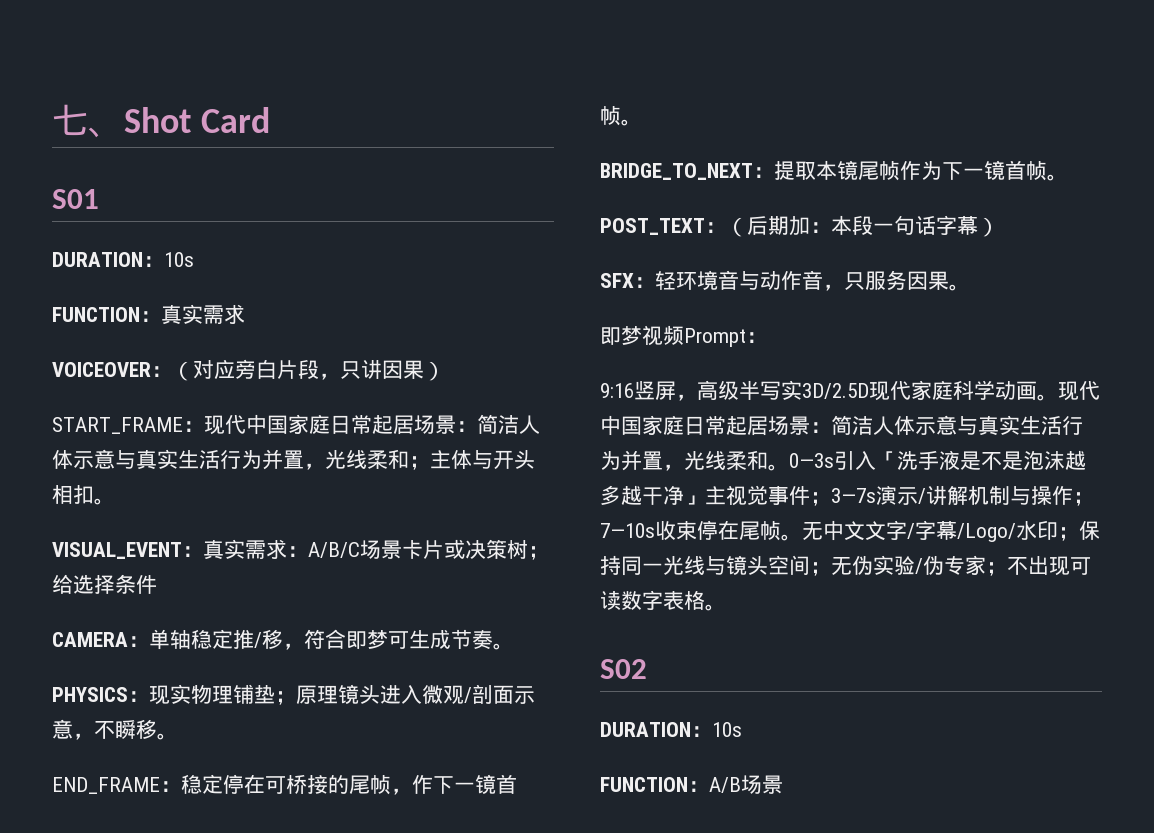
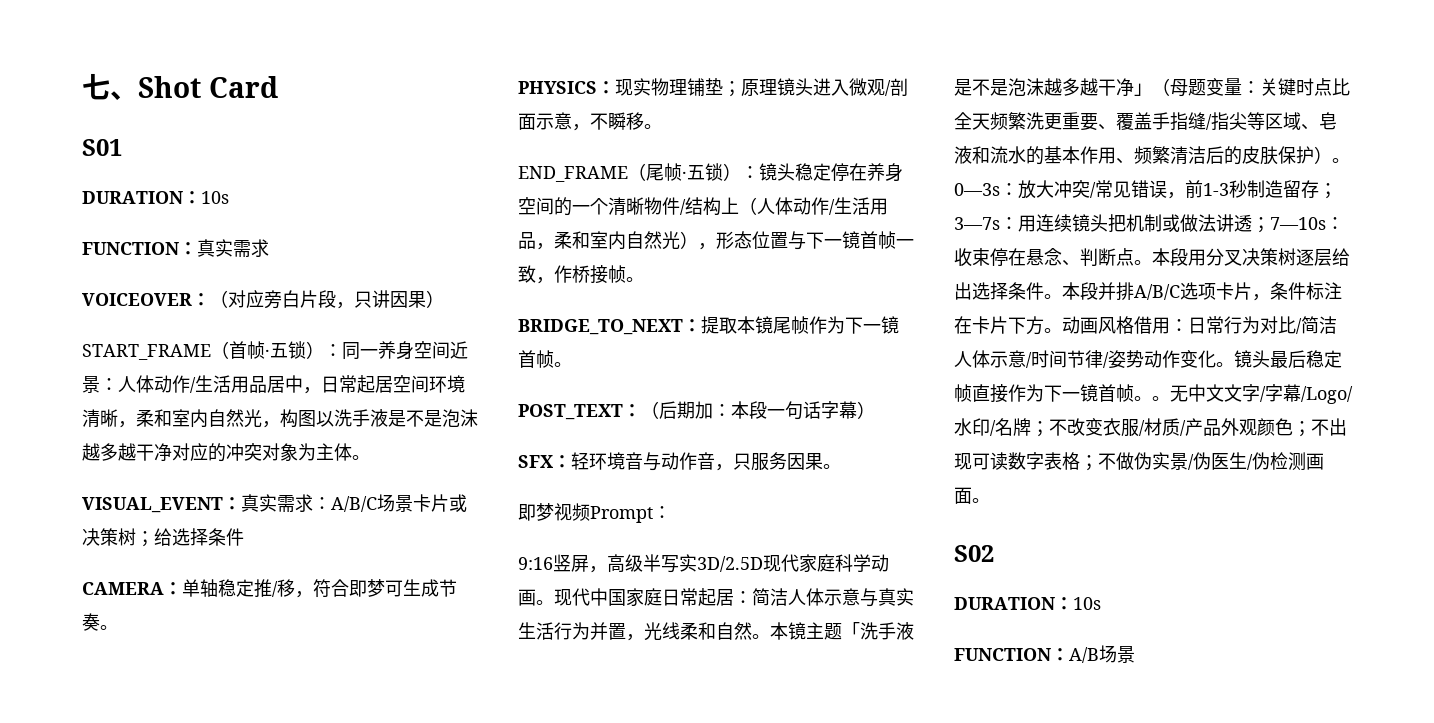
[183,414,540,435] [52,449,535,470] [52,485,94,504] ：现代中国家庭日常起居场景：简洁人体示意与真实生活行为并置，光线柔和；主体与开头相扣 -> [211,341,468,360] [82,375,465,394] [82,409,478,428] [82,443,352,462] （首帧·五锁）：同一养身空间近景：人体动作/生活用品居中，日常起居空间环境清晰，柔和室内自然光，构图以洗手液是不是泡沫越多越干净对应的冲突对象为主体
[160,774,517,795] ：稳定停在可桥接的尾帧，作下一镜首 -> [628,163,903,182] [518,197,888,216] [518,231,914,250] [518,265,608,284] （尾帧·五锁）：镜头稳定停在养身空间的一个清晰物件/结构上（人体动作/生活用品，柔和室内自然光），形态位置与下一镜首帧一致，作桥接
[768,416,810,435] 场景 -> (734, 597) none
[768,451,876,471] 。0—3s引入 -> [716,622,842,640] 自然。本镜主题
[705,485,1094,506] [600,520,781,541] 主视觉事件；3—7s演示/讲解机制与操作；7—10s收束停在尾帧 -> [1152,78,1350,97] [954,112,1337,131] [954,146,1350,165] [954,180,1337,199] [954,214,1344,233] [954,248,1350,267] [954,282,1342,301] [954,316,1337,335] [954,350,1342,368] [954,384,1152,403] （母题变量：关键时点比全天频繁洗更重要、覆盖手指缝/指尖等区域、皂液和流水的基本作用、频繁清洁后的皮肤保护）。0—3s：放大冲突/常见错误，前1-3秒制造留存；3—7s：用连续镜头把机制或做法讲透；7—10s：收束停在悬念、判断点。本段用分叉决策树逐层给出选择条件。本段并排A/B/C选项卡片，条件标注在卡片下方。动画风格借用：日常行为对比/简洁人体示意/时间节律/姿势动作变化。镜头最后稳定帧直接作为下一镜首帧。
[1058,521,1100,541] [600,555,986,576] ；保持同一光线与镜头空间；无伪实验/伪专家 -> [990,418,1293,437] /名牌；不改变衣服/材质/产品外观颜色
(705, 600) none -> [1080,452,1324,471] [954,487,972,504] ；不做伪实景/伪医生/伪检测画面

